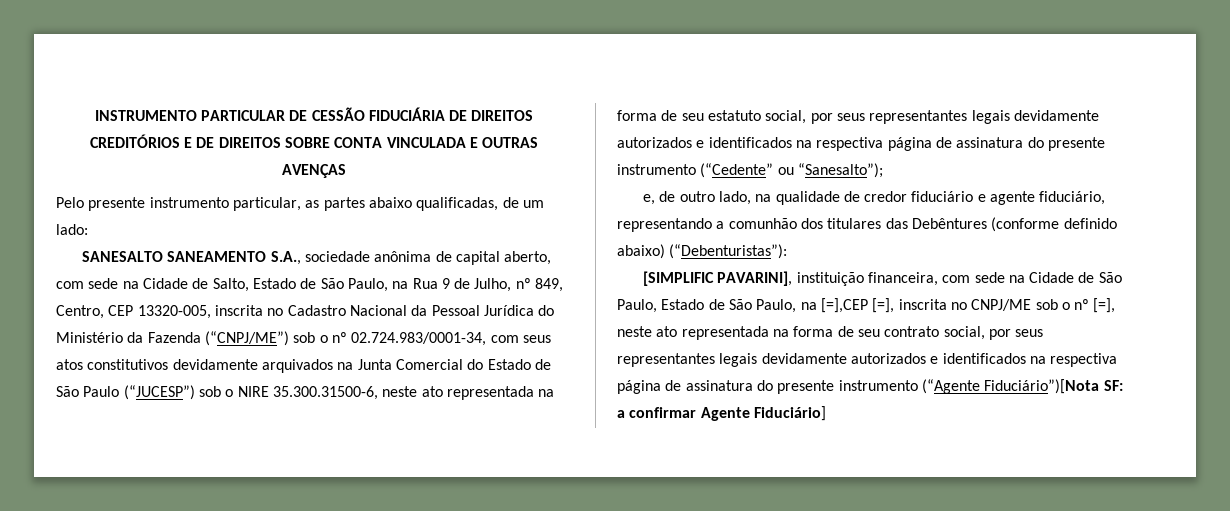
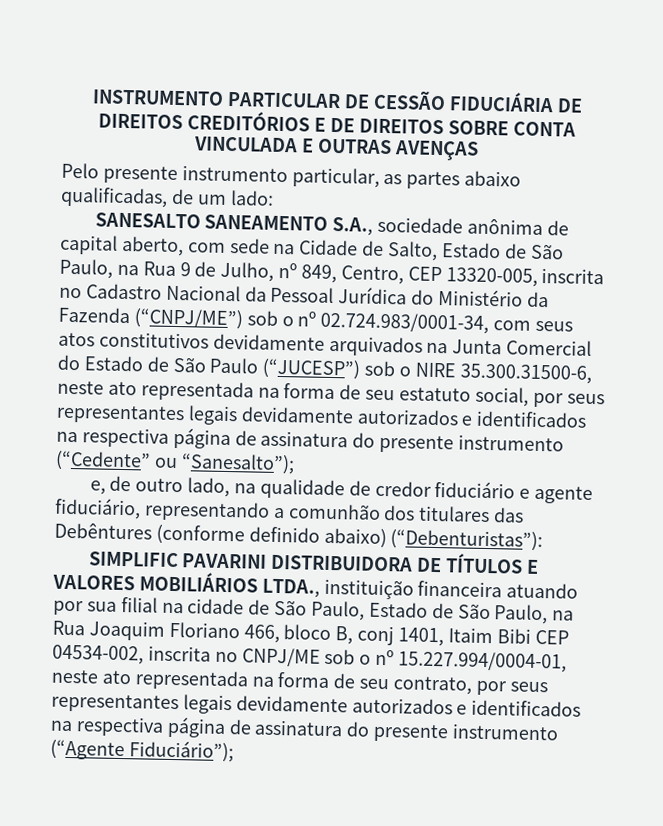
[642,271,1075,286] [SIMPLIFIC PAVARINI], instituição financeira, com sede na Cidade -> [88,551,539,574] [52,571,579,600] [53,596,245,616] SIMPLIFIC PAVARINI DISTRIBUIDORA DE TÍTULOS E VALORES MOBILIÁRIOS LTDA., instituição financeira atuando por sua filial na cidade
[820,298,895,313] [=],CEP [=], -> [52,620,569,647] [52,644,144,665] Rua Joaquim Floriano 466, bloco B, conj 1401, Itaim Bibi CEP 04534-002,
[1093,298,1116,313] [617,326,985,340] [=], neste ato representada na forma de seu contrato social, -> [398,650,568,673] [51,669,473,695] 15.227.994/0004-01, neste ato representada na forma de seu contrato,
[984,379,1123,394] [617,406,826,421] Fiduciário”)[Nota SF: a confirmar Agente Fiduciário] -> [128,740,234,763] Fiduciário”);

